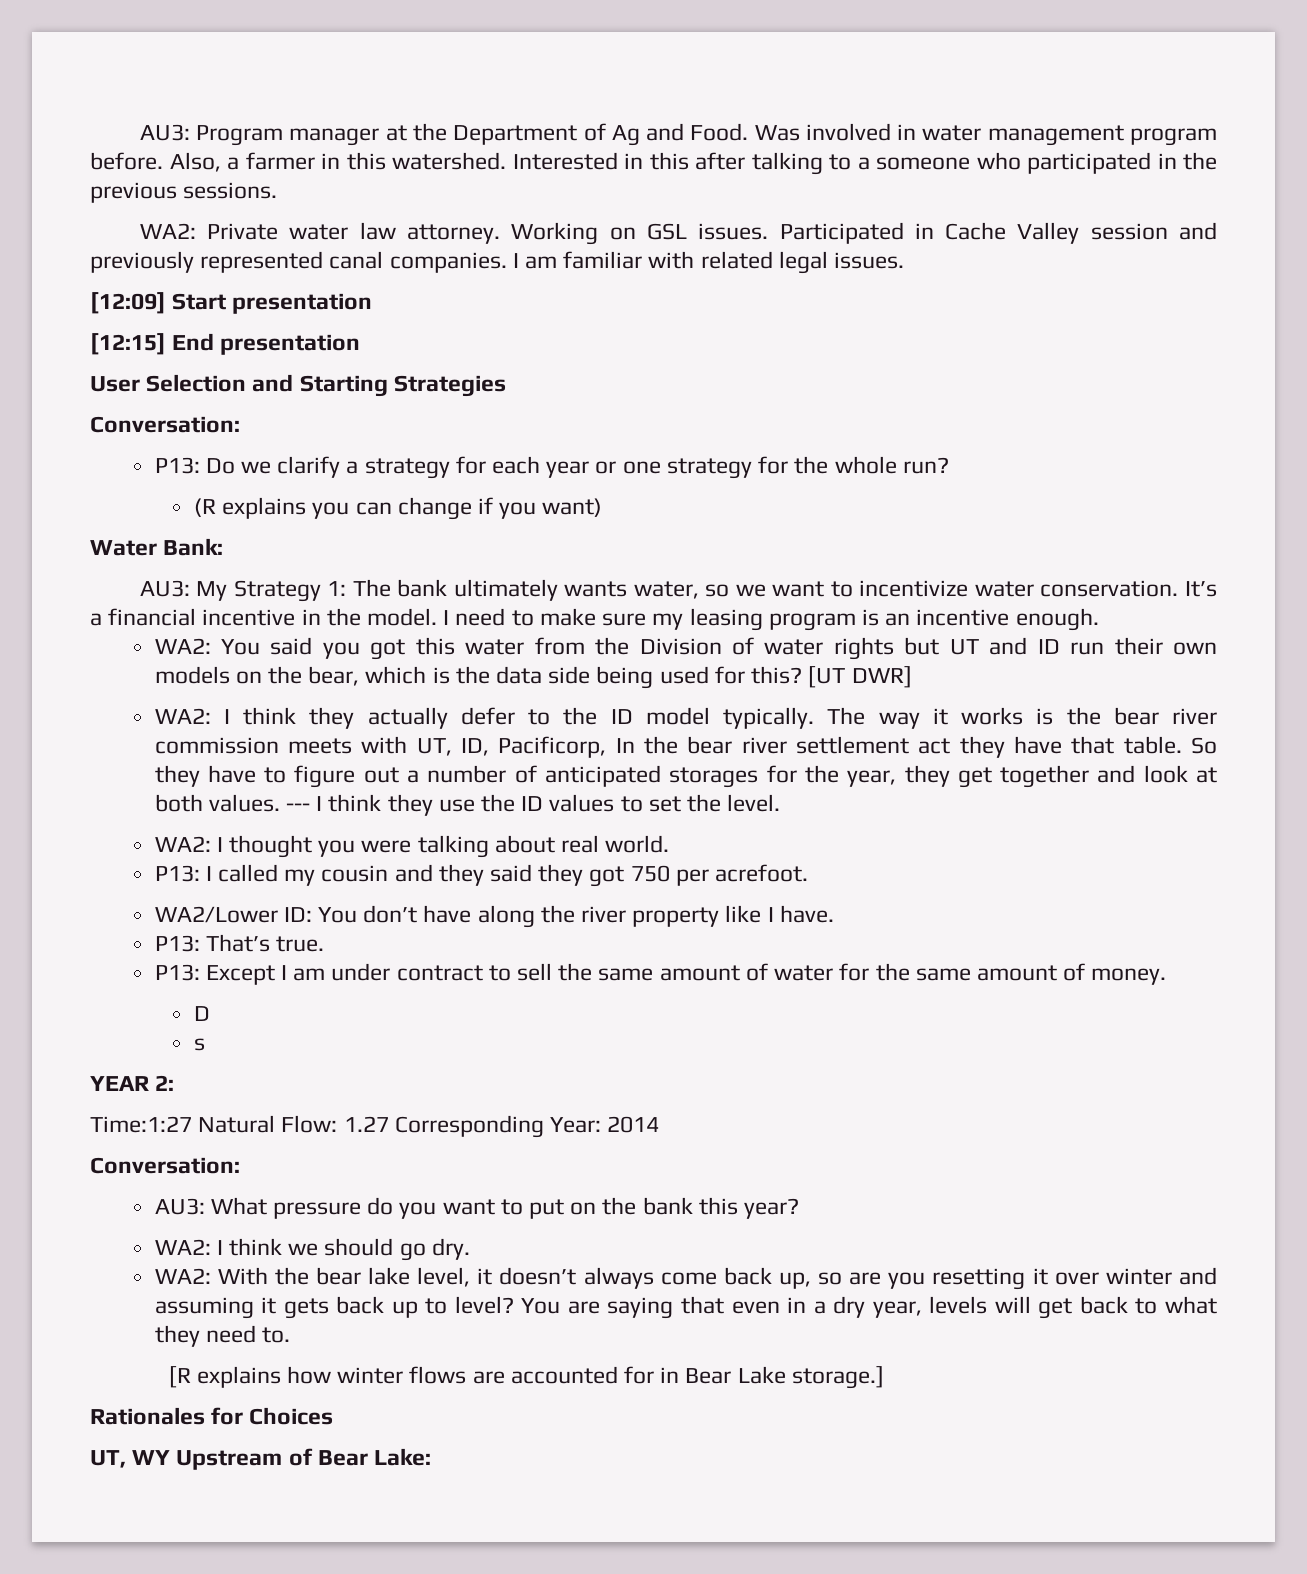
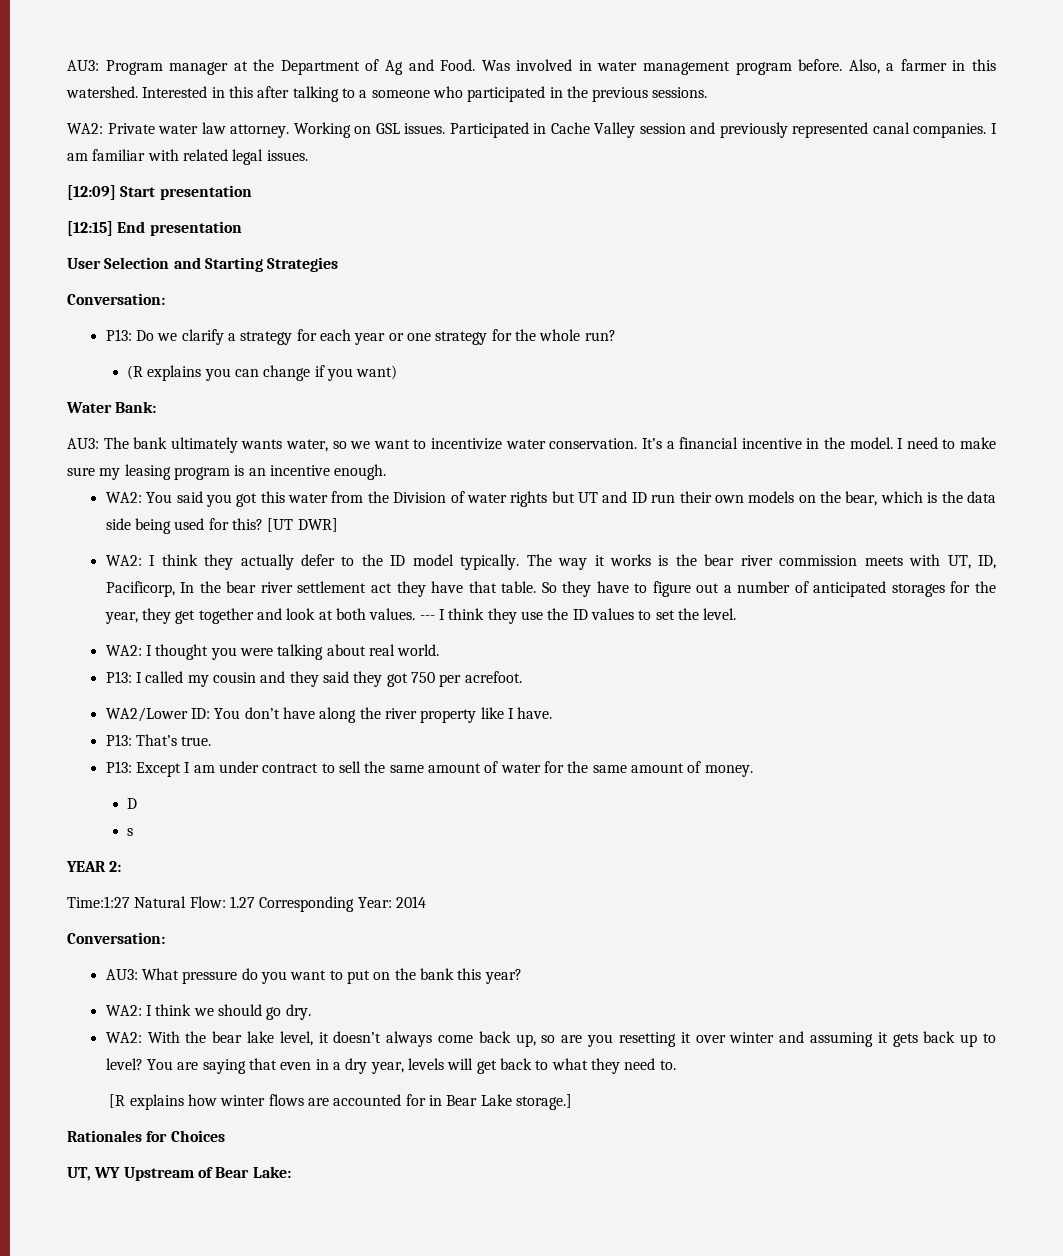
[196,580,347,602] My Strategy 1: -> (99, 443) none

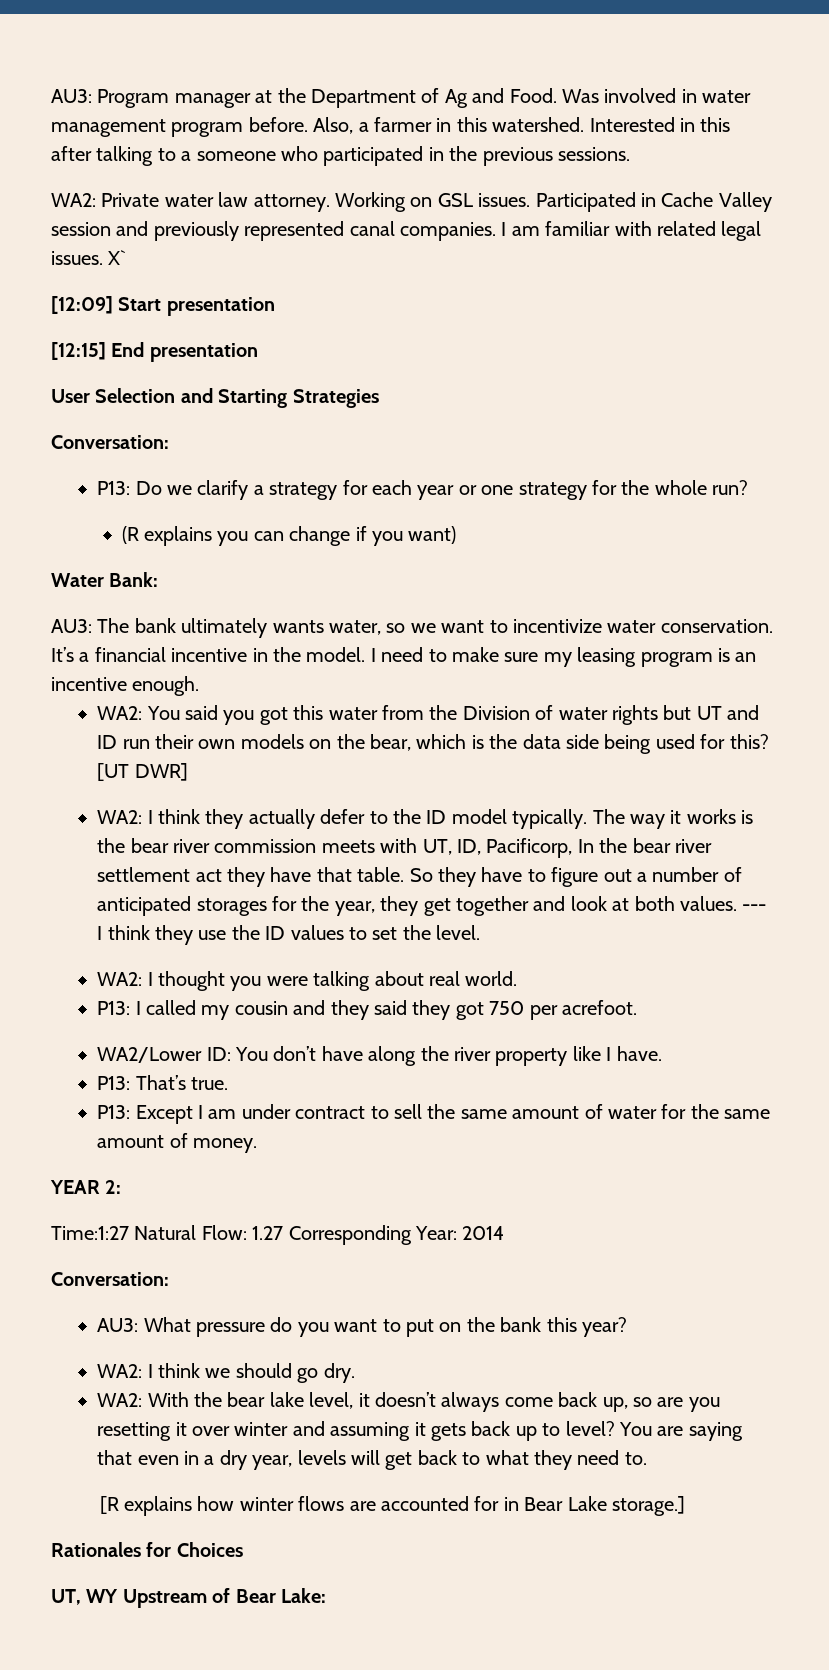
(308, 155) none -> [108,250,127,265] X`
[126,798,137,809] [126,828,133,836] // D // s -> (258, 1145) none

